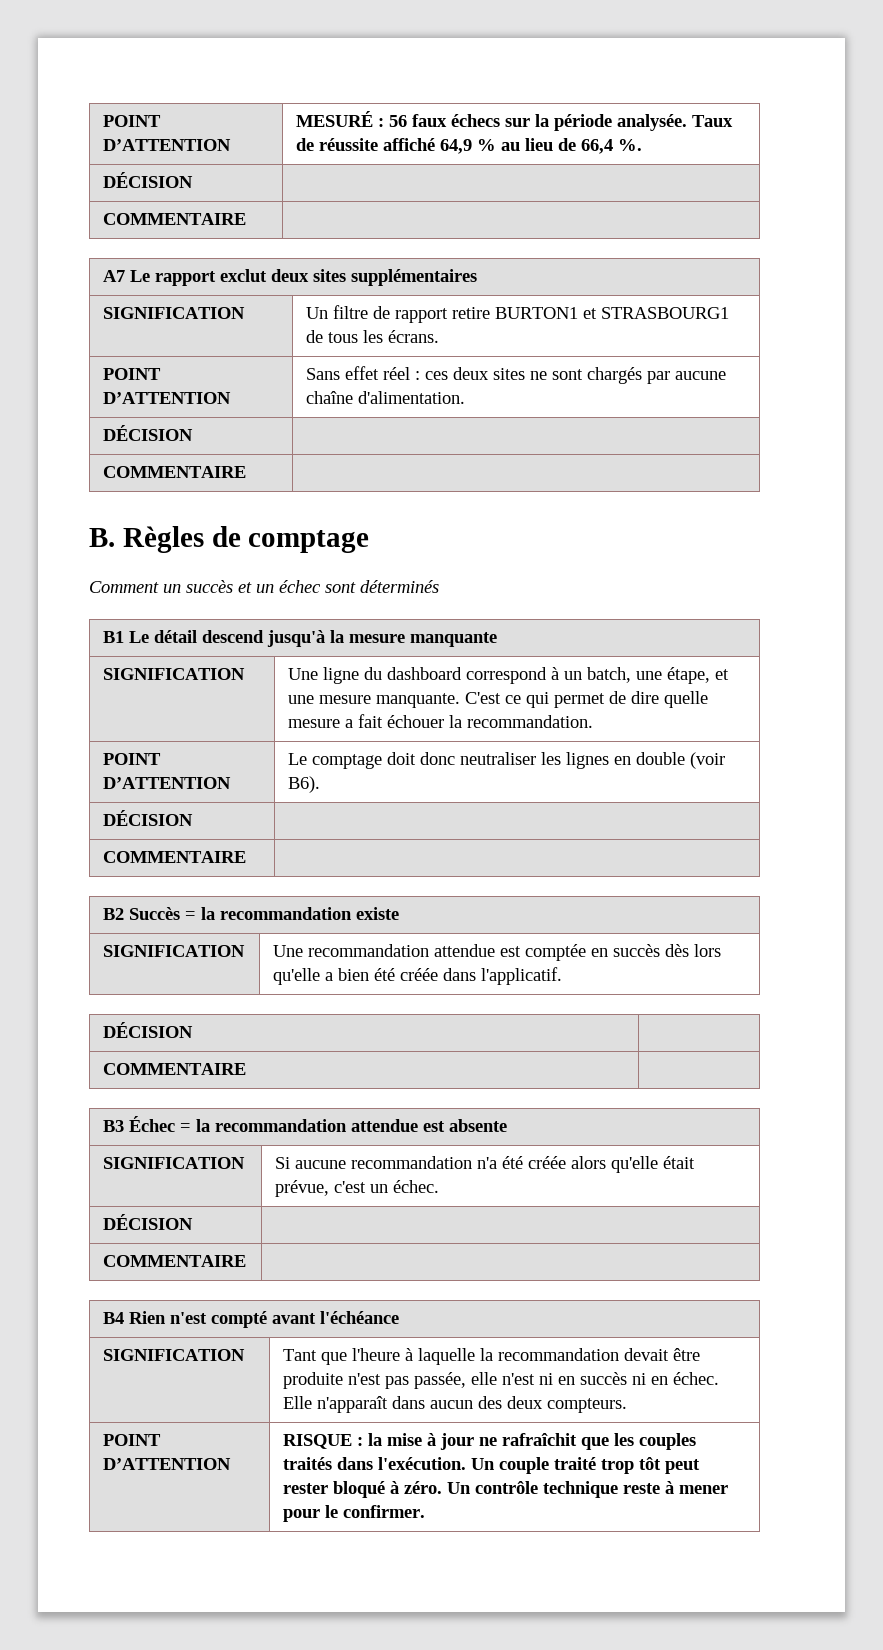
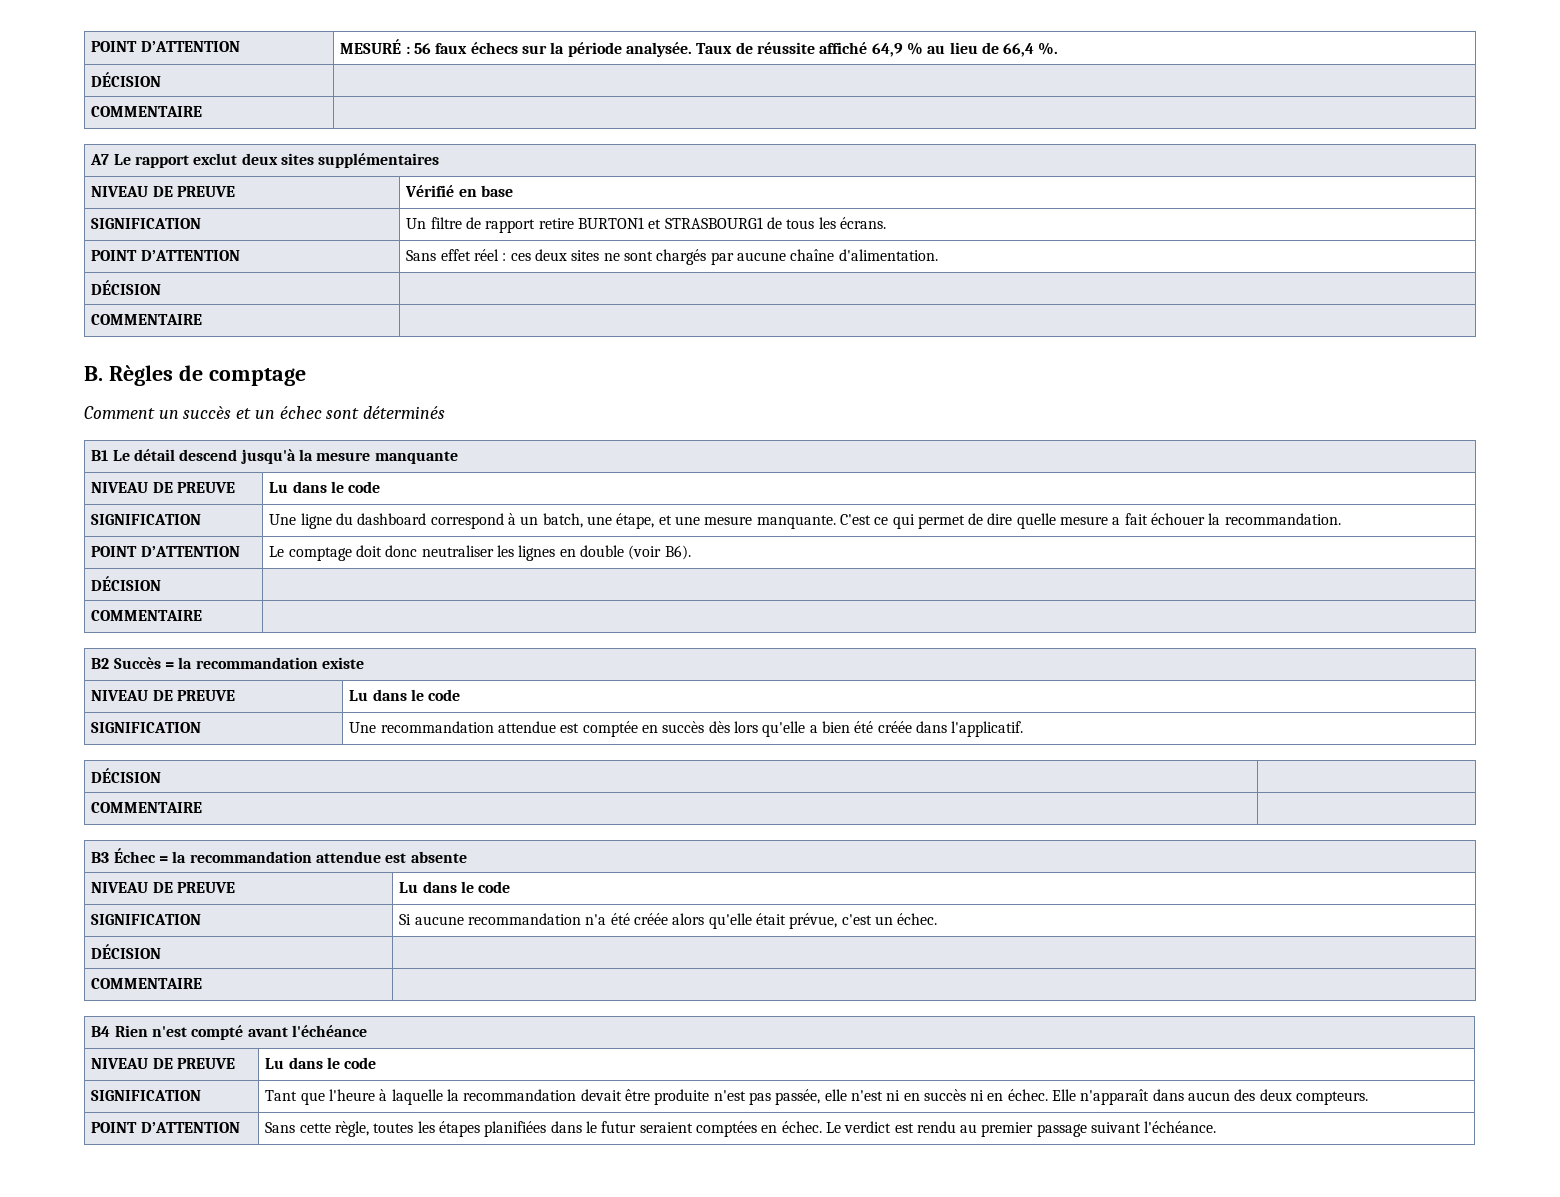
(478, 277) none -> [91,186,236,197] [405,185,514,197] // NIVEAU DE PREUVE | Vérifié en base
(498, 639) none -> [91,482,236,493] [269,481,381,493] // NIVEAU DE PREUVE | Lu dans le code
(400, 913) none -> [91,690,236,701] [349,689,461,701] // NIVEAU DE PREUVE | Lu dans le code
(508, 1125) none -> [91,882,236,893] [399,881,511,893] // NIVEAU DE PREUVE | Lu dans le code
(400, 1317) none -> [91,1058,236,1069] [265,1057,377,1069] // NIVEAU DE PREUVE | Lu dans le code
[283,1433,697,1450] [283,1457,701,1474] [283,1481,729,1498] [283,1505,426,1522] RISQUE : la mise à jour ne rafraîchit que les couples traités dans l'exécution. Un couple traité trop tôt peut rester bloqué à zéro. Un contrôle technique reste à mener pour le confirmer. -> [265,1121,1217,1137] Sans cette règle, toutes les étapes planifiées dans le futur seraient comptées en échec. Le verdict est rendu au premier passage suivant l'échéance.

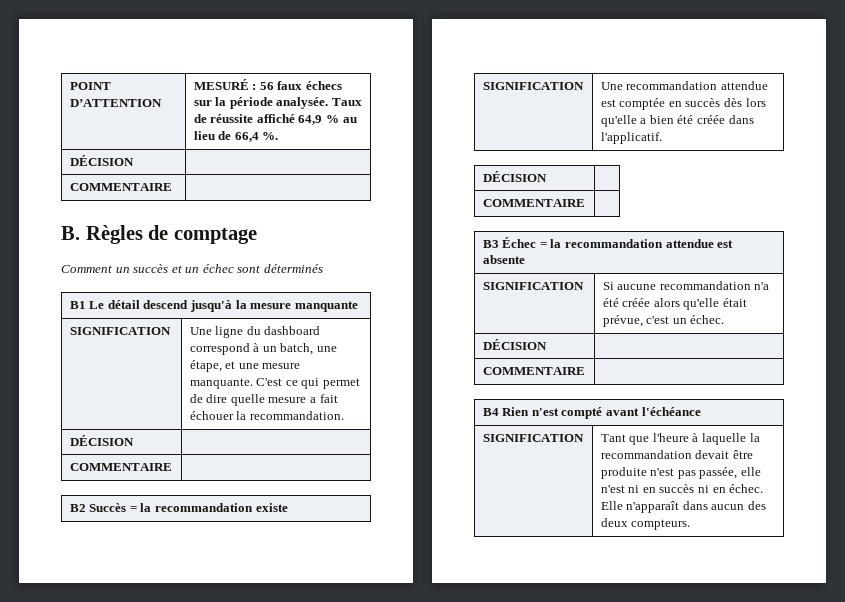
[90,153,440,168] [91,186,236,197] [405,185,514,197] [91,218,202,229] [406,217,886,233] [91,250,240,261] [406,249,938,265] [91,280,162,295] [91,314,203,325] // A7 Le rapport exclut deux sites supplémentaires // NIVEAU DE PREUVE | Vérifié en base // SIGNIFICATION | Un filtre de rapport retire BURTON1 et STRASBOURG1 de tous les écrans. // POINT D’ATTENTION | Sans effet réel : ces deux sites ne sont chargés par aucune chaîne d'alimentation. // DÉCISION | // COMMENTAIRE | -> (172, 187) none
[91,482,236,493] [269,481,381,493] // NIVEAU DE PREUVE | Lu dans le code -> (358, 306) none
[91,546,240,557] [269,545,691,561] // POINT D’ATTENTION | Le comptage doit donc neutraliser les lignes en double (voir B6). -> (344, 415) none
[91,690,236,701] [349,689,461,701] // NIVEAU DE PREUVE | Lu dans le code -> (288, 507) none
[91,882,236,893] [399,881,511,893] // NIVEAU DE PREUVE | Lu dans le code -> (525, 259) none
[91,1058,236,1069] [265,1057,377,1069] // NIVEAU DE PREUVE | Lu dans le code -> (701, 411) none
[91,1122,240,1133] [265,1121,1217,1137] // POINT D’ATTENTION | Sans cette règle, toutes les étapes planifiées dans le futur seraient comptées en échec. Le verdict est rendu au premier passage suivant l'échéance. -> (691, 524) none

